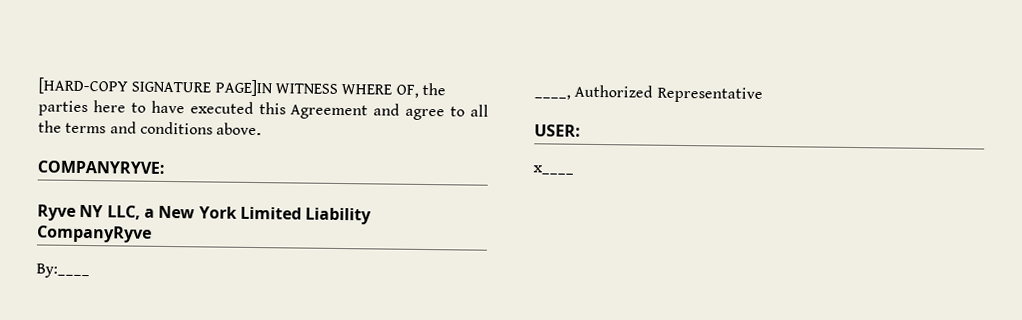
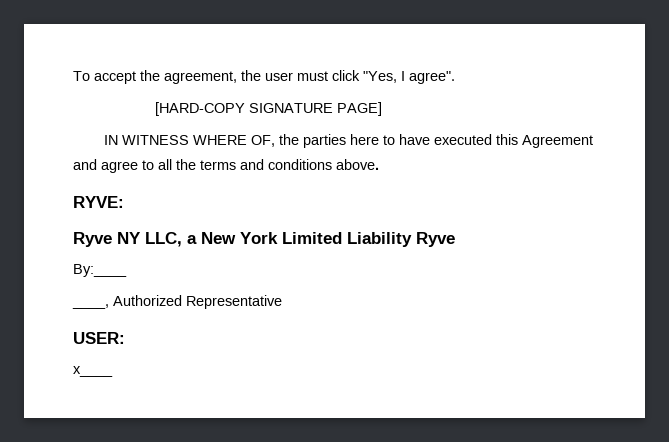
[38,77,273,97] [HARD-COPY SIGNATURE PAGE]IN -> [73,70,455,84] [155,102,383,116] [104,135,119,145] To accept the agreement, the user must click "Yes, I agree". // [HARD-COPY SIGNATURE PAGE] // IN
[37,160,165,174] COMPANYRYVE: -> [73,196,124,208] RYVE:
[37,225,152,243] CompanyRyve -> [416,232,455,247] Ryve

